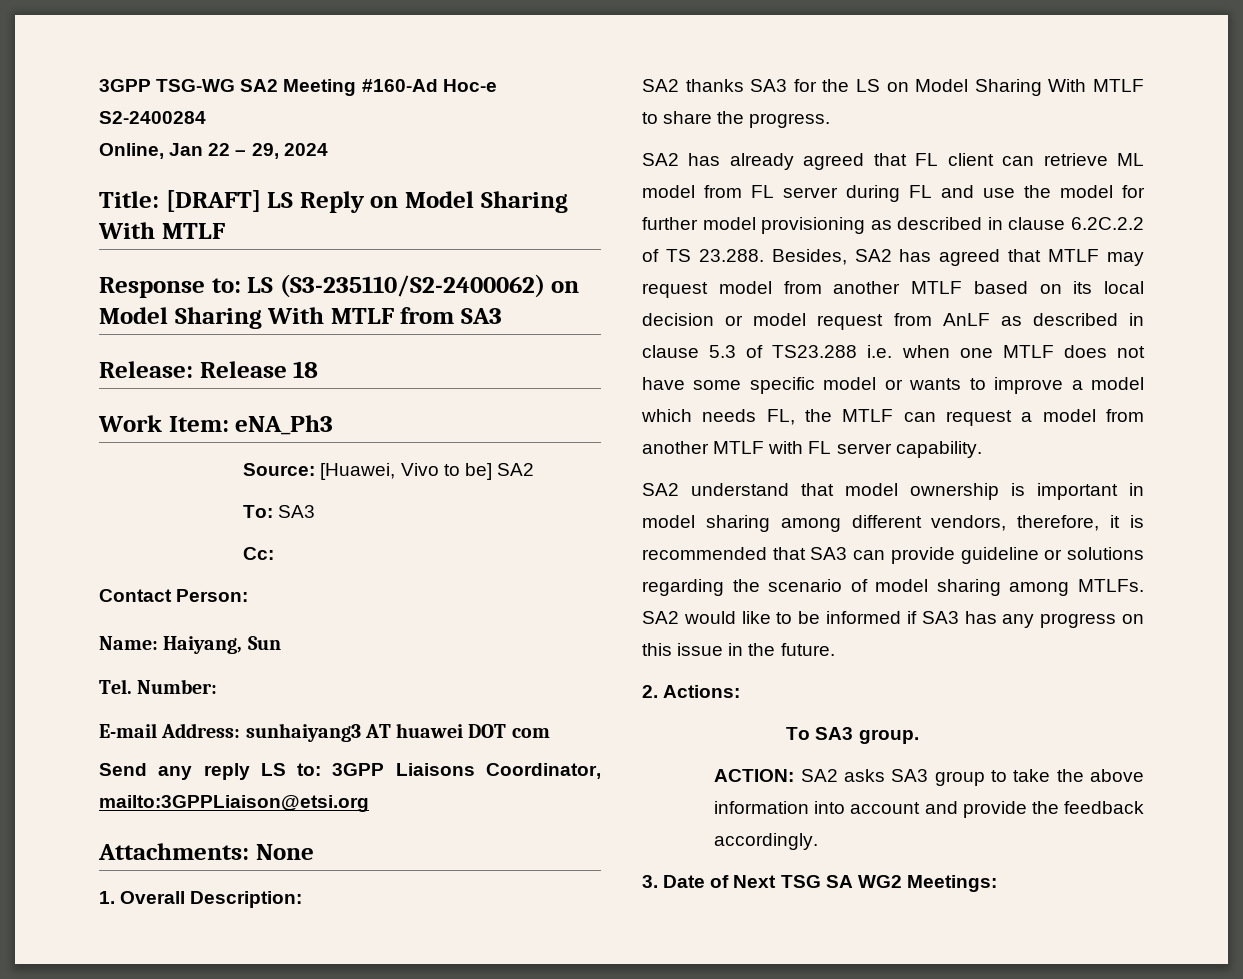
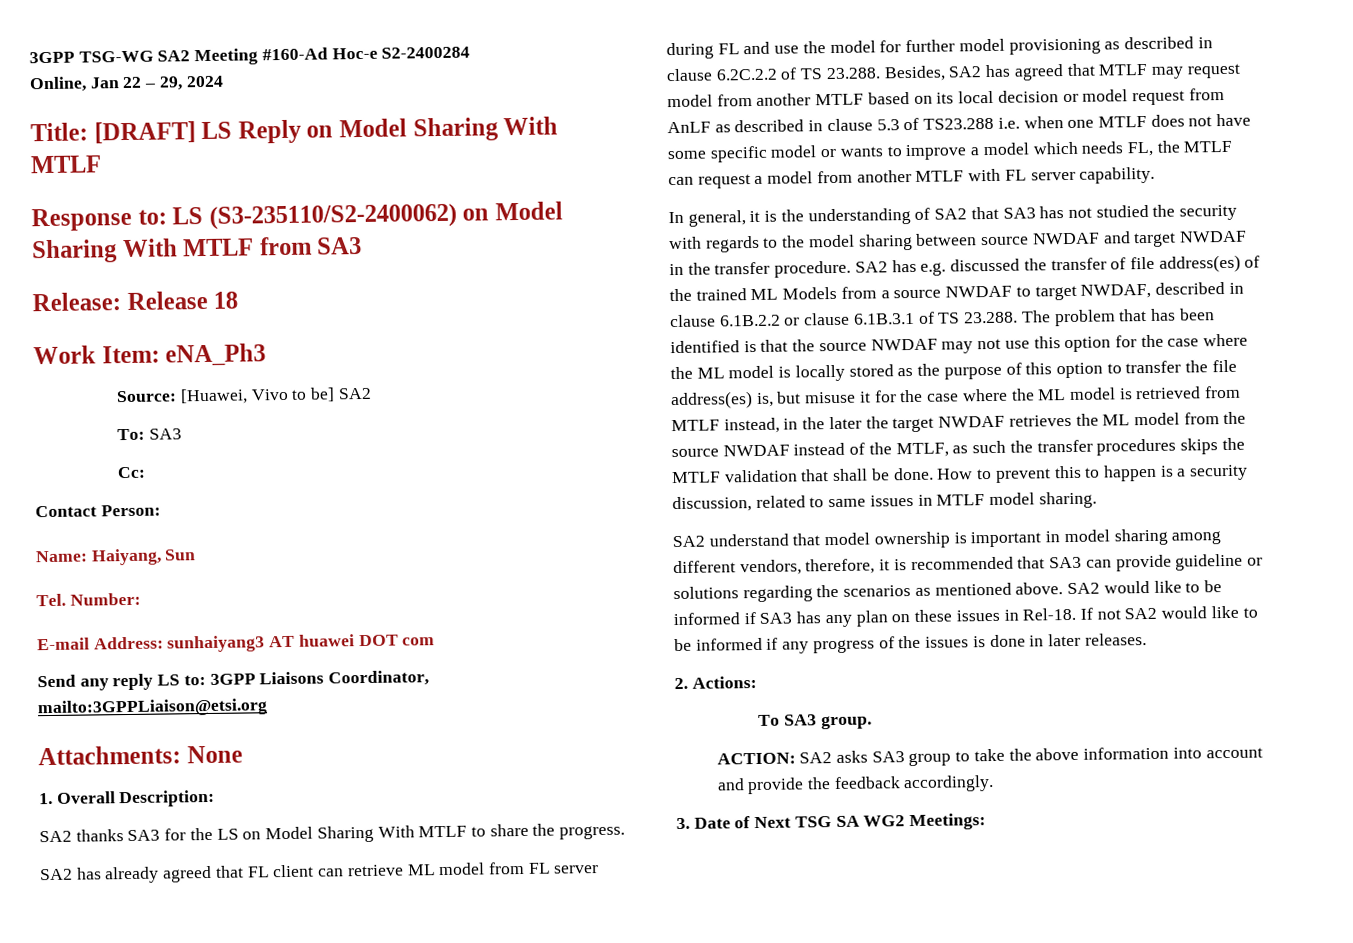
(982, 449) none -> [668,204,1238,227] [669,230,1247,253] [669,254,1261,278] [669,282,1244,302] [670,308,1215,328] [670,333,1249,354] [670,359,1237,382] [670,385,1242,410] [671,411,1247,434] [671,437,1245,458] [672,464,1249,484] [672,491,1097,513] // In general, it is the understanding of SA2 that SA3 has not studied the security with regards to the model sharing between source NWDAF and target NWDAF in the transfer procedure. SA2 has e.g. discussed the transfer of file address(es) of the trained ML Models from a source NWDAF to target NWDAF, described in clause 6.1B.2.2 or clause 6.1B.3.1 of TS 23.288. The problem that has been identified is that the source NWDAF may not use this option for the case where the ML model is locally stored as the purpose of this option to transfer the file address(es) is, but misuse it for the case where the ML model is retrieved from MTLF instead, in the later the target NWDAF retrieves the ML model from the source NWDAF instead of the MTLF, as such the transfer procedures skips the MTLF validation that shall be done. How to prevent this to happen is a security discussion, related to same issues in MTLF model sharing.
[768,579,1144,596] scenario of model sharing among MTLFs. -> [843,582,1064,597] scenarios as mentioned above.
[1040,613,1144,628] [642,643,835,656] progress on this issue in the future. -> [855,605,1258,627] [674,633,1147,654] plan on these issues in Rel-18. If not SA2 would like to be informed if any progress of the issues is done in later releases.

